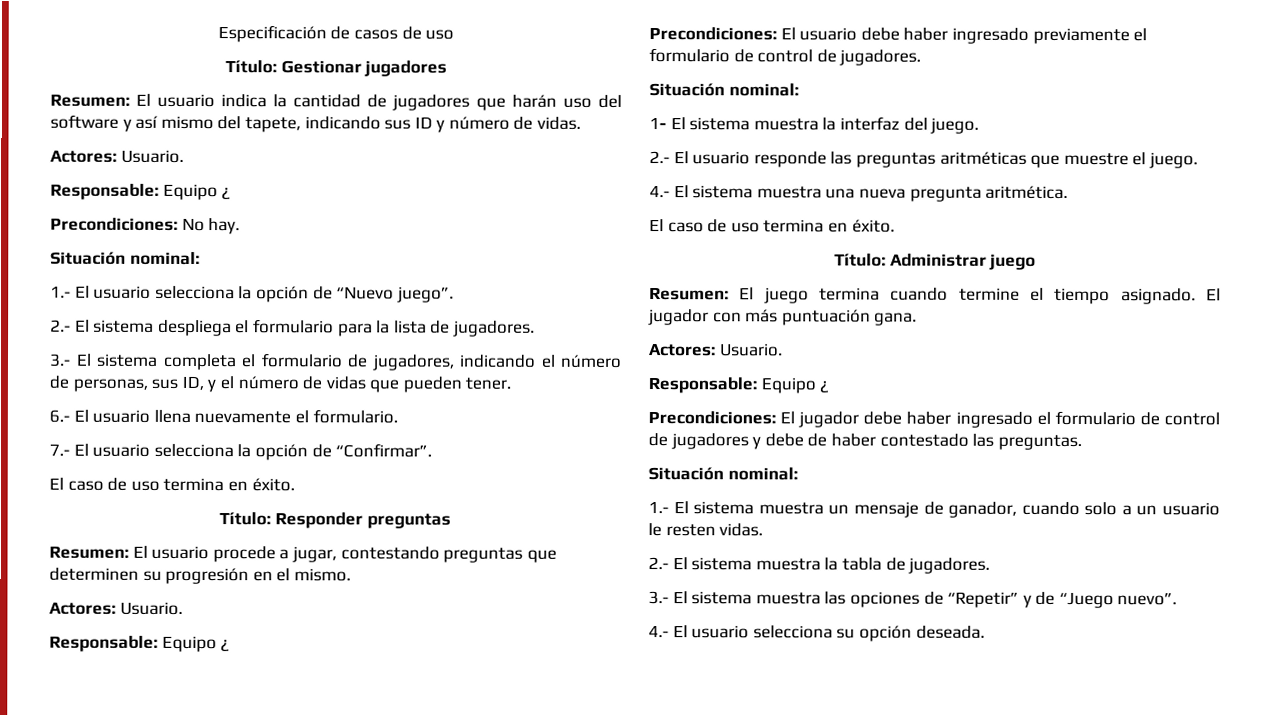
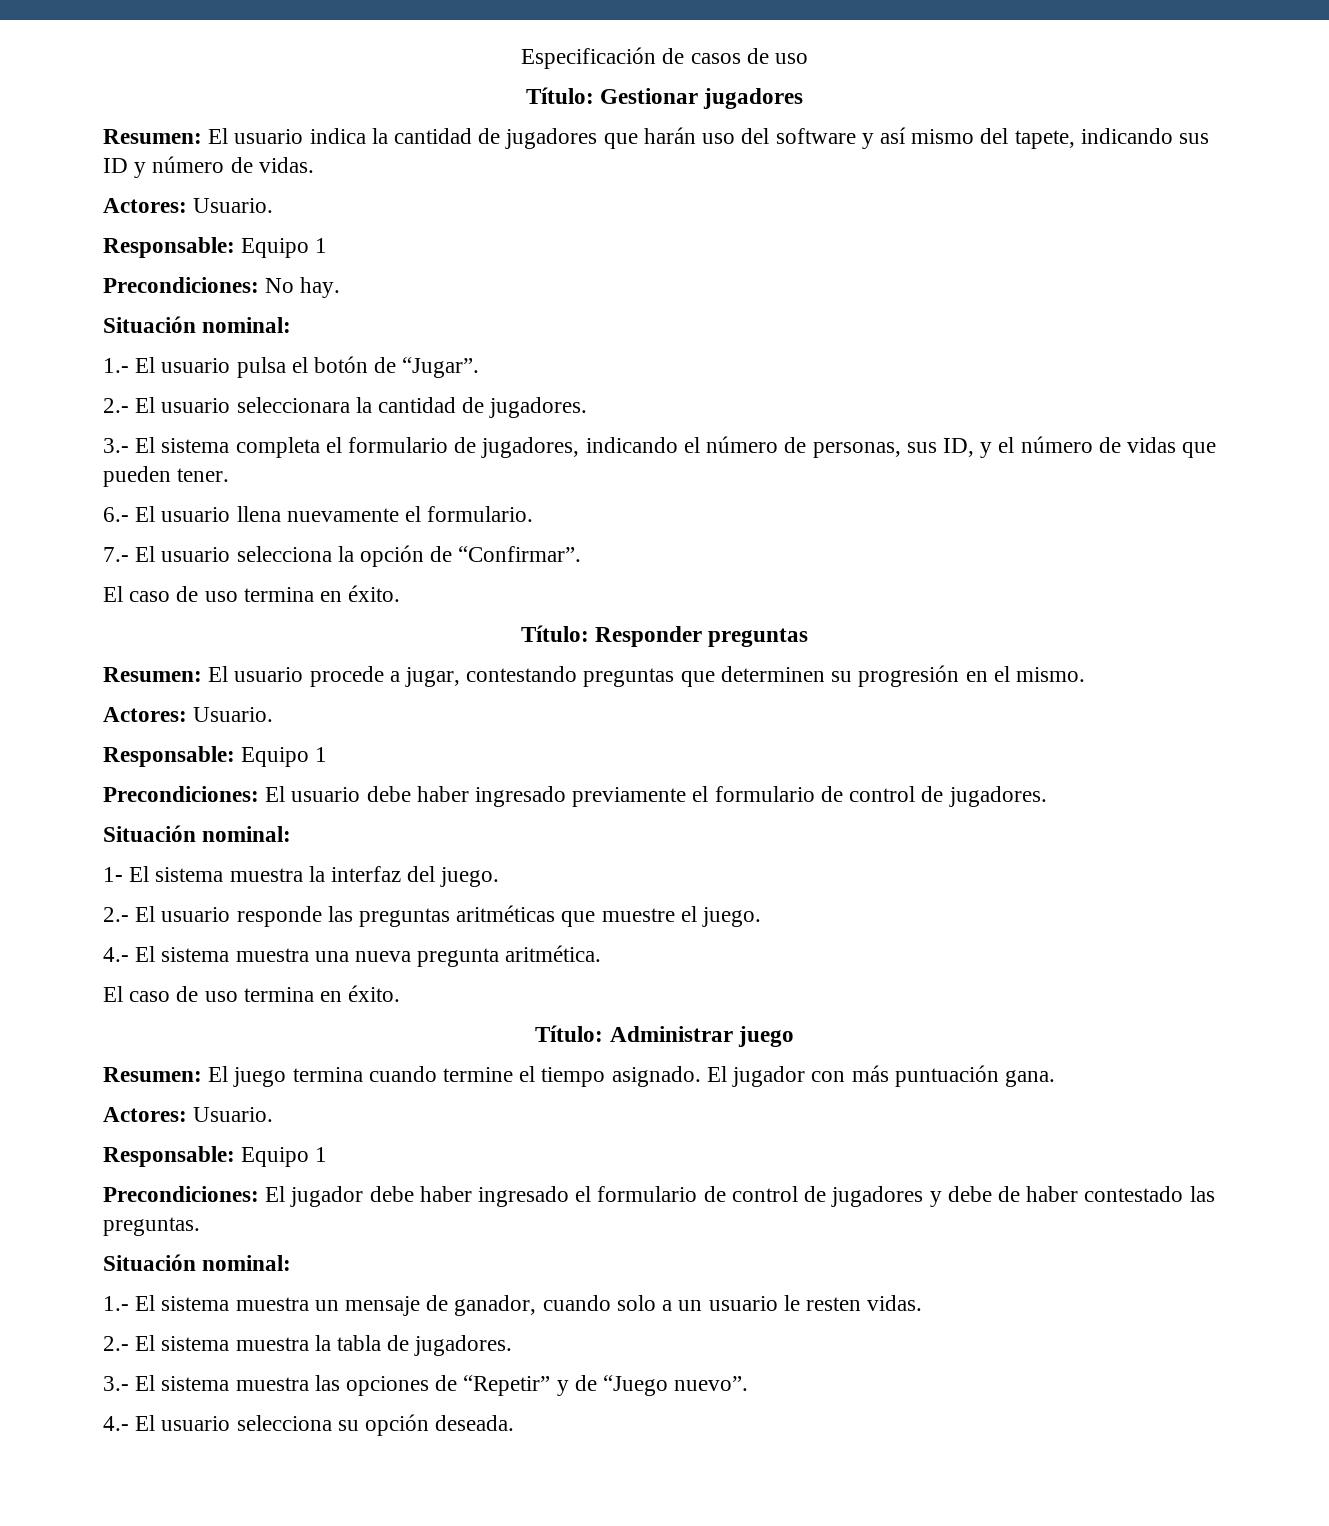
[221,187,232,200] ¿ -> [315,238,328,253] 1
[154,285,454,303] [50,319,427,337] selecciona la opción de “Nuevo juego”. // 2.- El sistema despliega el formulario para la lista -> [236,356,480,378] [103,397,457,413] pulsa el botón de “Jugar”. // 2.- El usuario seleccionara la cantidad
[220,639,231,652] ¿ -> [315,747,328,762] 1
[819,380,830,393] ¿ -> [315,1147,328,1162] 1

